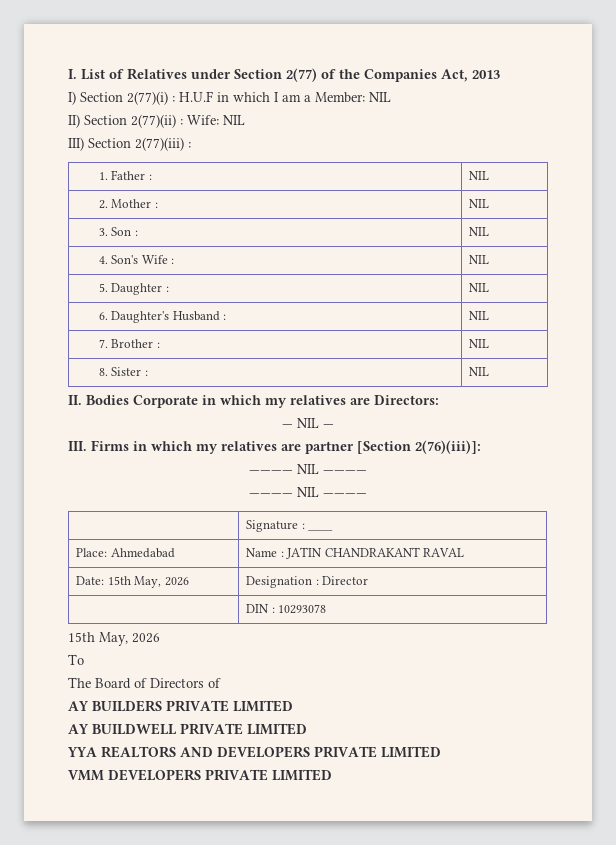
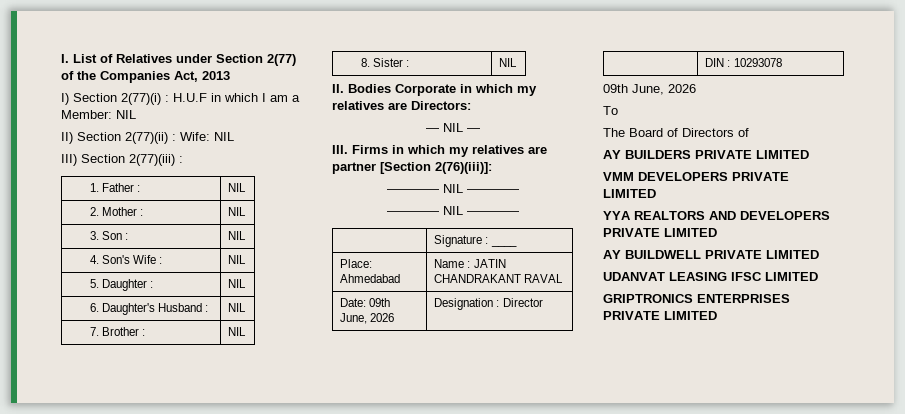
[107,576,162,588] 15th May, -> [369,298,391,307] [340,313,368,324] 09th June,
[68,632,128,646] 15th May, -> [603,84,664,95] 09th June,
[68,723,177,735] AY BUILDWELL -> [603,172,728,181] VMM DEVELOPERS
[68,769,332,781] VMM DEVELOPERS PRIVATE LIMITED -> [603,250,819,259] [603,272,818,281] [603,294,790,303] [603,311,717,320] AY BUILDWELL PRIVATE LIMITED // UDANVAT LEASING IFSC LIMITED // GRIPTRONICS ENTERPRISES PRIVATE LIMITED

